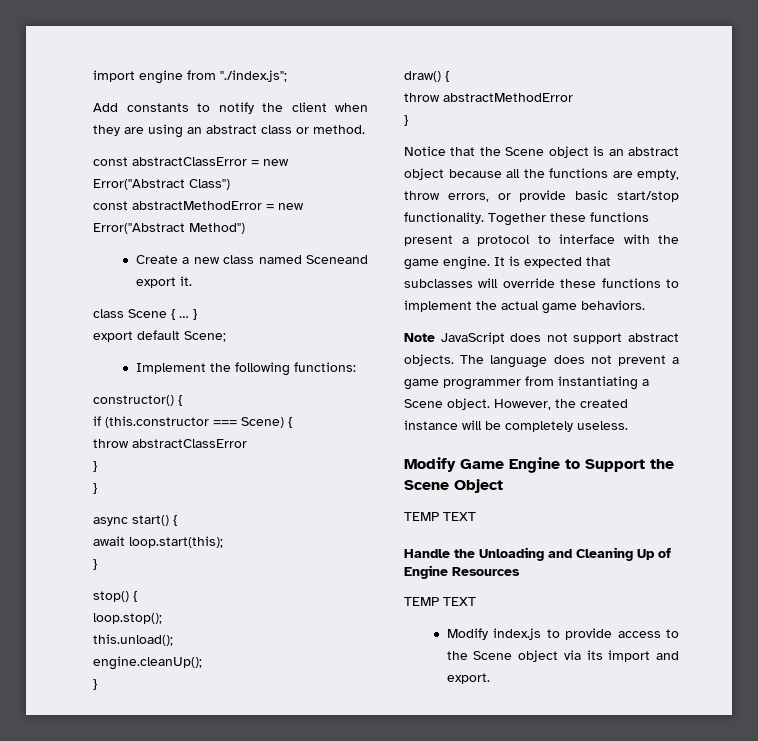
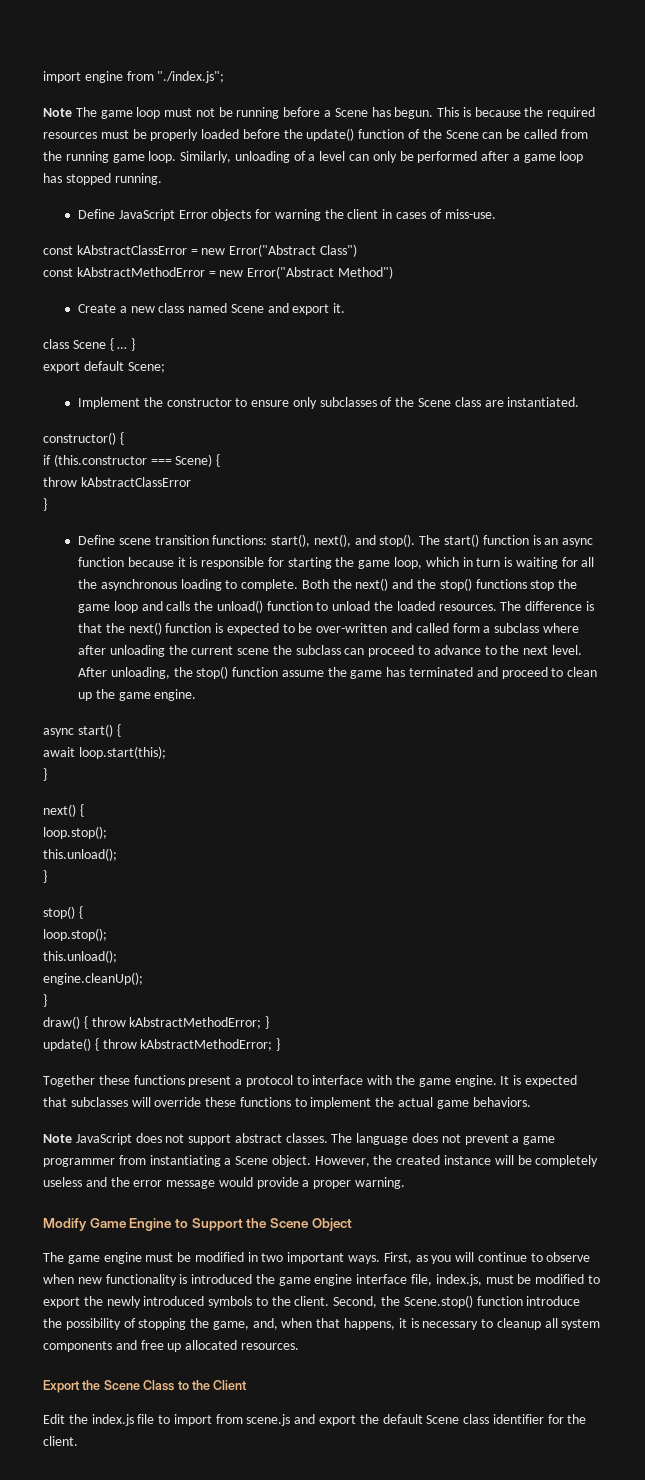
[93,102,368,114] [93,124,365,138] [93,157,247,166] Add constants to notify the client when they are using an abstract class or method. // const abstractClassError -> [43,107,596,119] [43,128,588,141] [43,151,584,163] [43,173,162,185] [77,209,496,221] [43,245,187,255] Note The game loop must not be running before a Scene has begun. This is because the required resources must be properly loaded before the update() function of the Scene can be called from the running game loop. Similarly, unloading of a level can only be performed after a game loop has stopped running. // Define JavaScript Error objects for warning the client in cases of miss-use. // const kAbstractClassError
[132,201,262,210] abstractMethodError -> [76,267,205,277] kAbstractMethodError
[306,255,368,264] Sceneand -> [230,303,289,313] Scene and
[234,362,356,376] following functions: -> [166,397,580,409] constructor to ensure only subclasses of the Scene class are instantiated.
[132,439,247,448] [93,461,97,472] [93,483,97,494] abstractClassError // } // } -> [80,477,191,487] [43,498,47,511] [77,534,594,547] [77,557,595,569] [77,578,578,591] [77,600,594,613] [77,622,579,635] [77,645,582,657] [77,666,598,679] [77,689,197,701] kAbstractClassError // } // Define scene transition functions: start(), next(), and stop(). The start() function is an async function because it is responsible for starting the game loop, which in turn is waiting for all the asynchronous loading to complete. Both the next() and the stop() functions stop the game loop and calls the unload() function to unload the loaded resources. The difference is that the next() function is expected to be over-written and called form a subclass where after unloading the current scene the subclass can proceed to advance to the next level. After unloading, the stop() function assume the game has terminated and proceed to clean up the game engine.
(97, 564) none -> [43,804,84,817] [43,826,107,839] [43,848,117,861] [43,870,47,883] // next() { // loop.stop(); // this.unload(); // }
[404,93,573,102] [404,115,408,126] [404,146,679,158] [404,168,679,180] [404,190,679,202] [404,212,484,224] // throw abstractMethodError // } // Notice that the Scene object is an abstract object because all the functions are empty, throw errors, or provide basic start/stop functionality. -> [91,1016,270,1029] [43,1038,281,1051] throw kAbstractMethodError; } // update() { throw kAbstractMethodError; } //
[404,354,454,366] objects. -> [285,1133,328,1143] classes.
[577,421,628,430] useless. -> [43,1177,406,1189] useless and the error message would provide a proper warning.
[404,512,476,521] [404,547,671,561] [404,565,520,579] [404,597,476,606] [446,628,679,640] [446,650,679,662] [446,673,490,684] TEMP TEXT // Handle the Unloading and Cleaning Up of Engine Resources // TEMP TEXT // Modify index.js to provide access to the Scene object via its import and export. -> [43,1252,591,1264] [43,1274,600,1286] [43,1295,581,1308] [43,1318,601,1330] [43,1340,299,1352] [43,1380,248,1393] [43,1414,587,1426] [43,1436,78,1446] The game engine must be modified in two important ways. First, as you will continue to observe when new functionality is introduced the game engine interface file, index.js, must be modified to export the newly introduced symbols to the client. Second, the Scene.stop() function introduce the possibility of stopping the game, and, when that happens, it is necessary to cleanup all system components and free up allocated resources. // Export the Scene Class to the Client // Edit the index.js file to import from scene.js and export the default Scene class identifier for the client.

